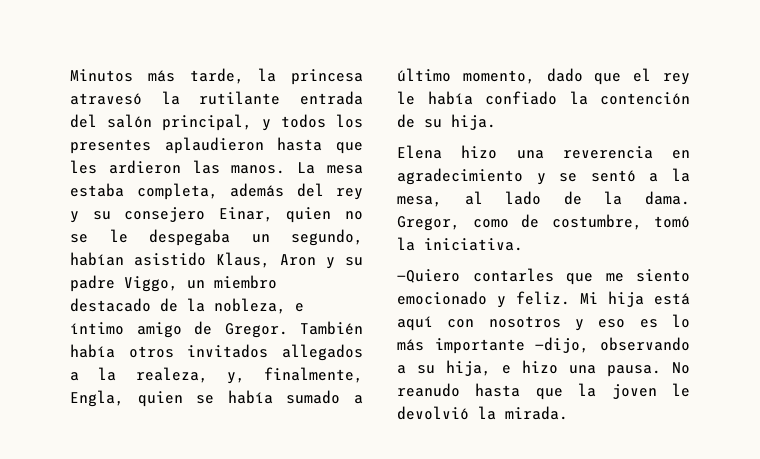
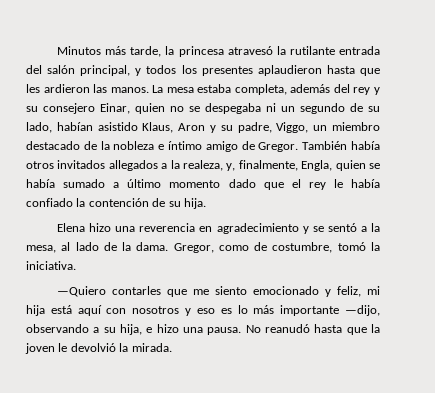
[109,229,363,246] le despegaba un segundo, -> [205,103,380,114] [26,122,52,133] despegaba ni un segundo de su lado,
[70,275,115,292] padre -> [237,122,272,133] padre,
[214,298,286,314] nobleza, -> [113,141,155,150] nobleza
[462,70,535,84] momento, -> [169,180,221,188] momento
[516,291,598,305] feliz. Mi -> [337,286,380,297] feliz, mi
[397,383,460,397] reanudo -> [265,324,310,333] reanudó

